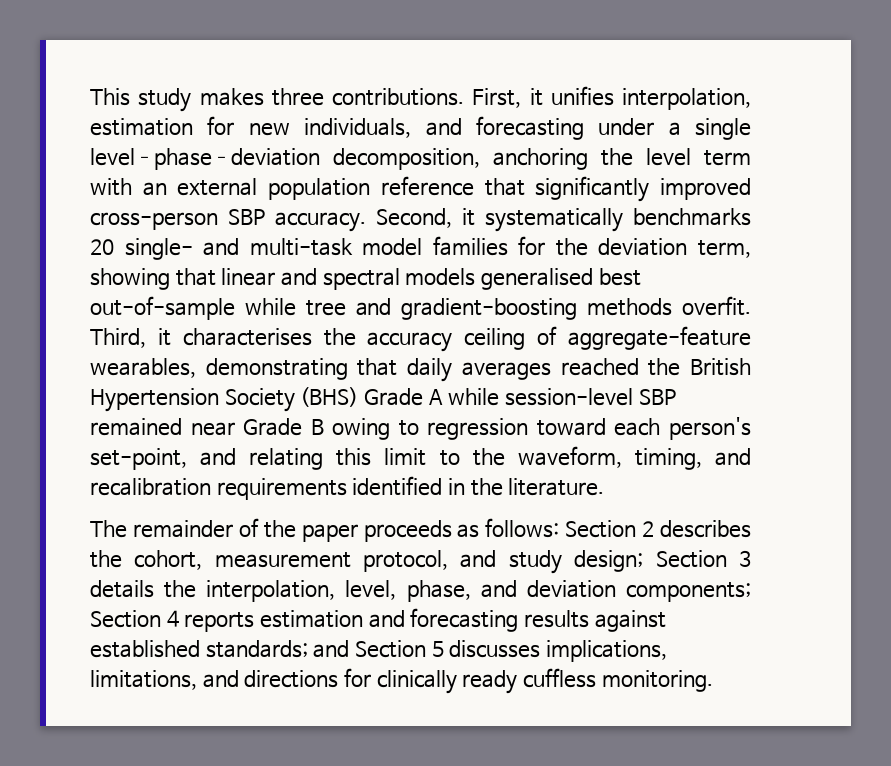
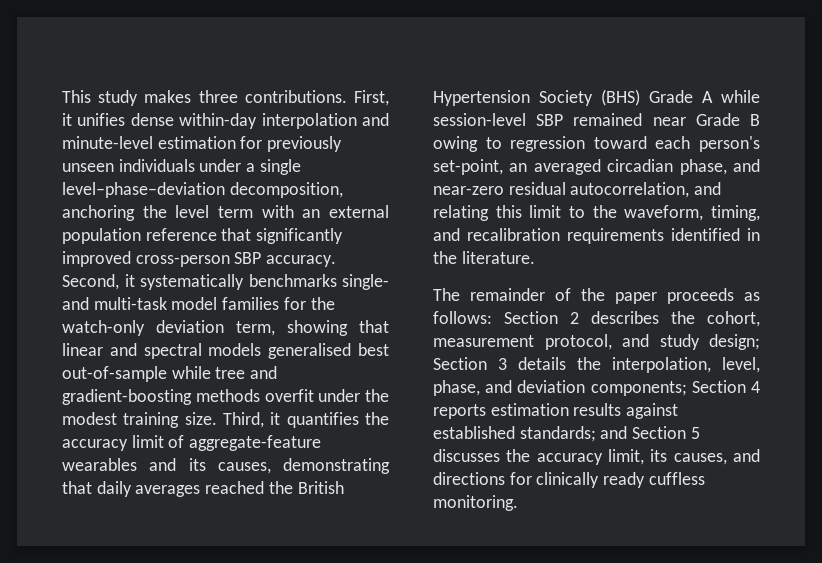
[622,88,752,110] [90,116,584,140] interpolation, estimation for new individuals, and forecasting -> [130,113,389,129] [62,136,343,152] [62,159,195,172] dense within-day interpolation and minute-level estimation for previously unseen individuals
[90,239,114,255] 20 -> (337, 280) none
(588, 247) none -> [62,320,145,336] watch-only
[682,296,751,316] overfit. -> [264,389,389,402] [62,412,217,428] overfit under the modest training size.
[182,328,526,352] characterises the accuracy ceiling -> [286,412,389,428] [62,435,164,451] quantifies the accuracy limit
[90,358,196,378] wearables, -> [62,458,271,474] wearables and its causes,
(187, 459) none -> [509,159,760,175] [433,182,690,198] an averaged circadian phase, and near-zero residual autocorrelation,
[368,608,519,632] and forecasting -> (569, 409) none
[545,640,667,662] [90,670,197,690] implications, limitations, -> [506,449,727,465] the accuracy limit, its causes,

